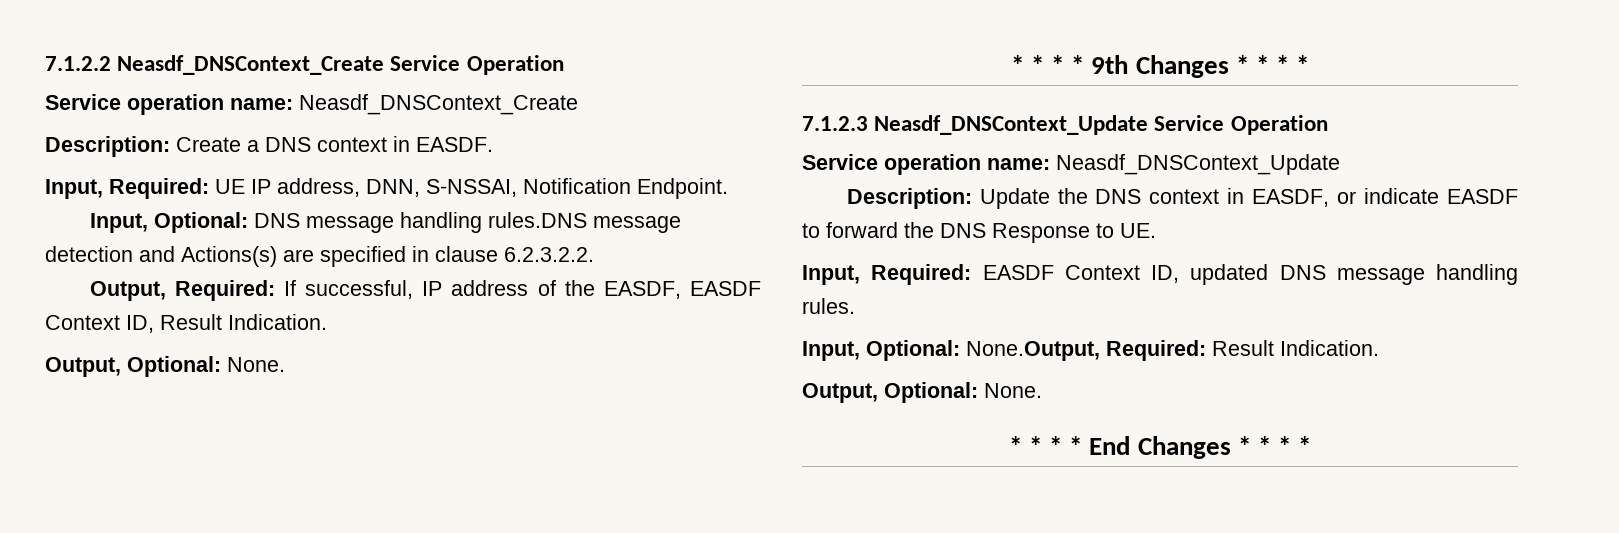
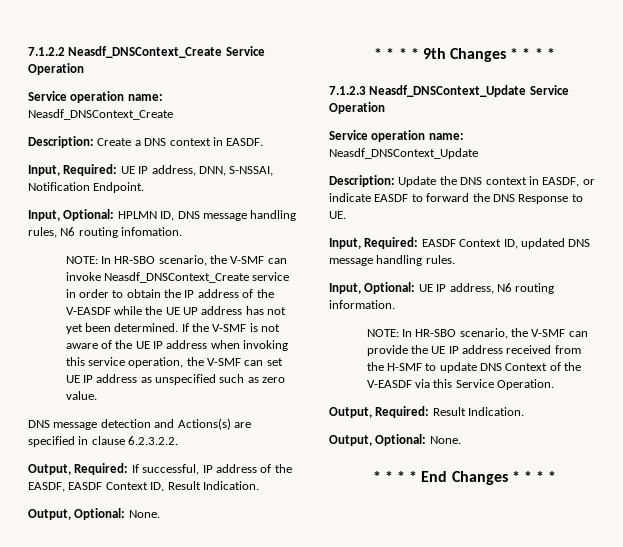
[253,212,587,233] DNS message handling rules.DNS -> [117,210,297,221] [28,227,183,238] [65,255,287,266] [65,272,290,283] [65,289,274,298] [65,306,287,315] [65,323,281,334] [65,340,289,351] [65,357,283,368] [65,374,286,385] [65,391,97,400] [28,420,50,428] HPLMN ID, DNS message handling rules, N6 routing infomation. // NOTE: In HR-SBO scenario, the V-SMF can invoke Neasdf_DNSContext_Create service in order to obtain the IP address of the V-EASDF while the UE UP address has not yet been determined. If the V-SMF is not aware of the UE IP address when invoking this service operation, the V-SMF can set UE IP address as unspecified such as zero value. // DNS
[966,341,1100,361] None.Output, -> [418,283,555,294] [329,300,395,309] [366,328,588,339] [366,345,581,356] [366,362,582,373] [366,379,555,390] [329,407,372,418] UE IP address, N6 routing information. // NOTE: In HR-SBO scenario, the V-SMF can provide the UE IP address received from the H-SMF to update DNS Context of the V-EASDF via this Service Operation. // Output,

